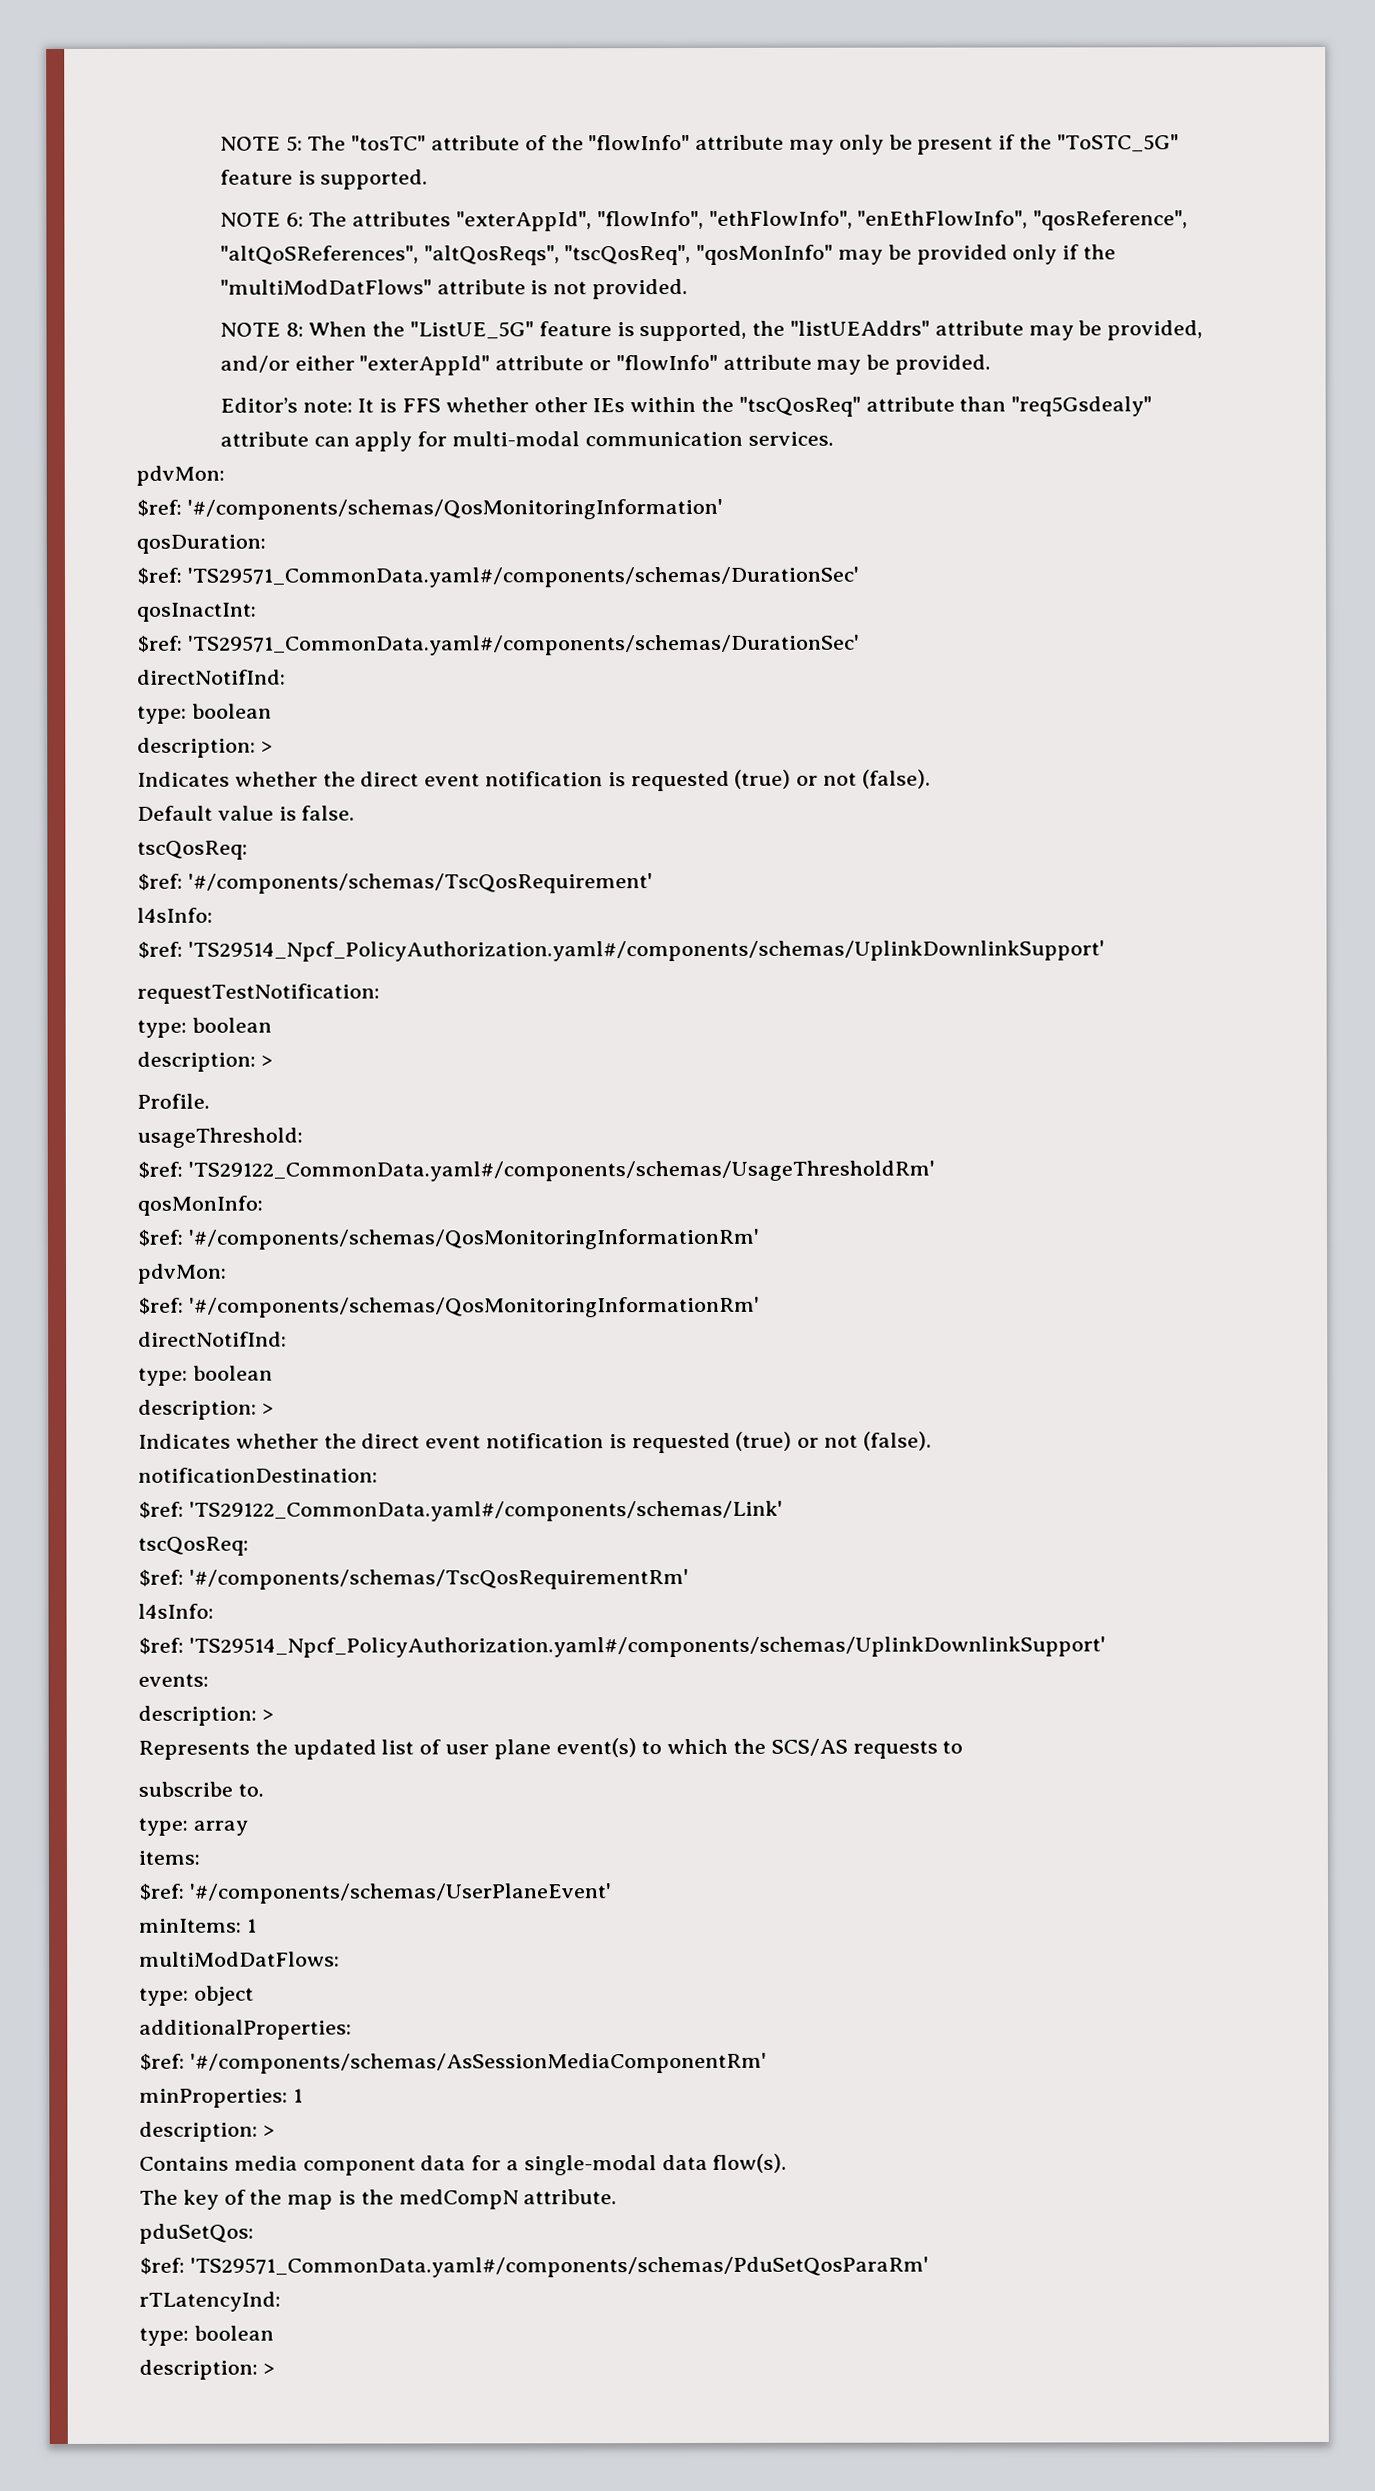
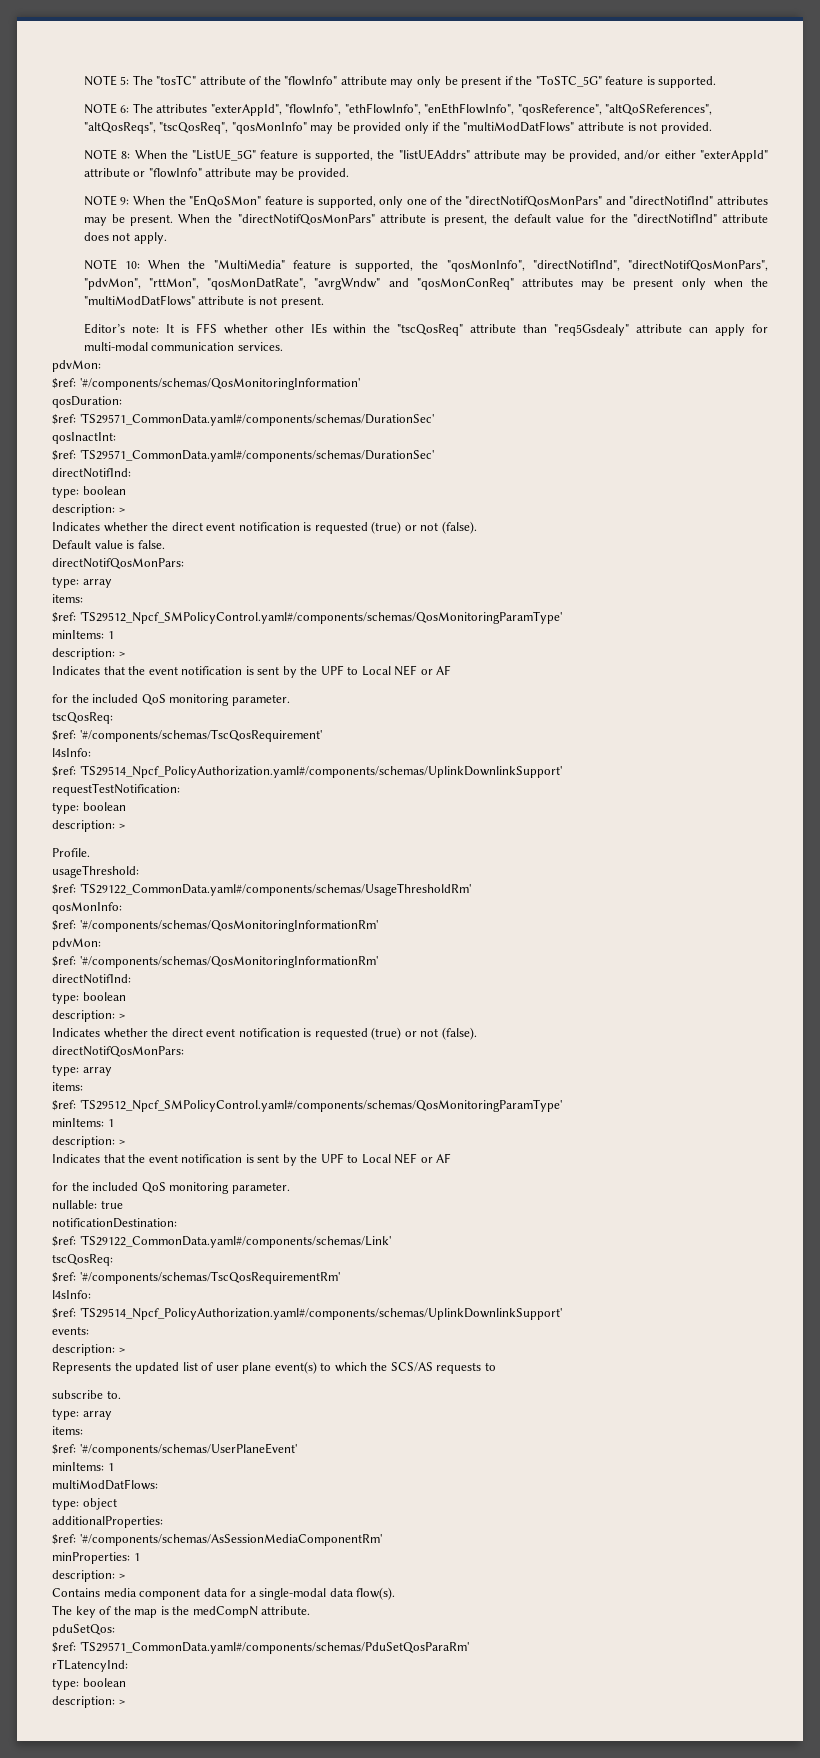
(992, 364) none -> [83,195,768,208] [83,214,768,226] [83,232,167,244] [83,259,768,272] [83,278,768,290] [83,295,324,308] // NOTE 9: When the "EnQoSMon" feature is supported, only one of the "directNotifQosMonPars" and "directNotifInd" attributes may be present. When the "directNotifQosMonPars" attribute is present, the default value for the "directNotifInd" attribute does not apply. // NOTE 10: When the "MultiMedia" feature is supported, the "qosMonInfo", "directNotifInd", "directNotifQosMonPars", "pdvMon", "rttMon", "qosMonDatRate", "avrgWndw" and "qosMonConReq" attributes may be present only when the "multiModDatFlows" attribute is not present.
(356, 813) none -> [52,558,184,569] [52,576,112,588] [52,594,83,603] [52,611,562,624] [52,630,114,639] [52,648,125,660] [52,665,452,678] [52,694,290,706] // directNotifQosMonPars: // type: array // items: // $ref: 'TS29512_Npcf_SMPolicyControl.yaml#/components/schemas/QosMonitoringParamType' // minItems: 1 // description: > // Indicates that the event notification is sent by the UPF to Local NEF or AF // for the included QoS monitoring parameter.
(932, 1441) none -> [52,1046,184,1057] [52,1064,112,1076] [52,1082,83,1091] [52,1099,562,1112] [52,1118,114,1127] [52,1136,125,1148] [52,1153,452,1166] [52,1182,290,1194] [52,1200,123,1209] // directNotifQosMonPars: // type: array // items: // $ref: 'TS29512_Npcf_SMPolicyControl.yaml#/components/schemas/QosMonitoringParamType' // minItems: 1 // description: > // Indicates that the event notification is sent by the UPF to Local NEF or AF // for the included QoS monitoring parameter. // nullable: true

